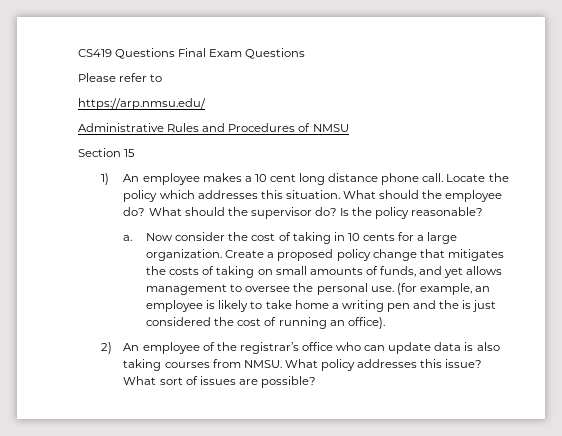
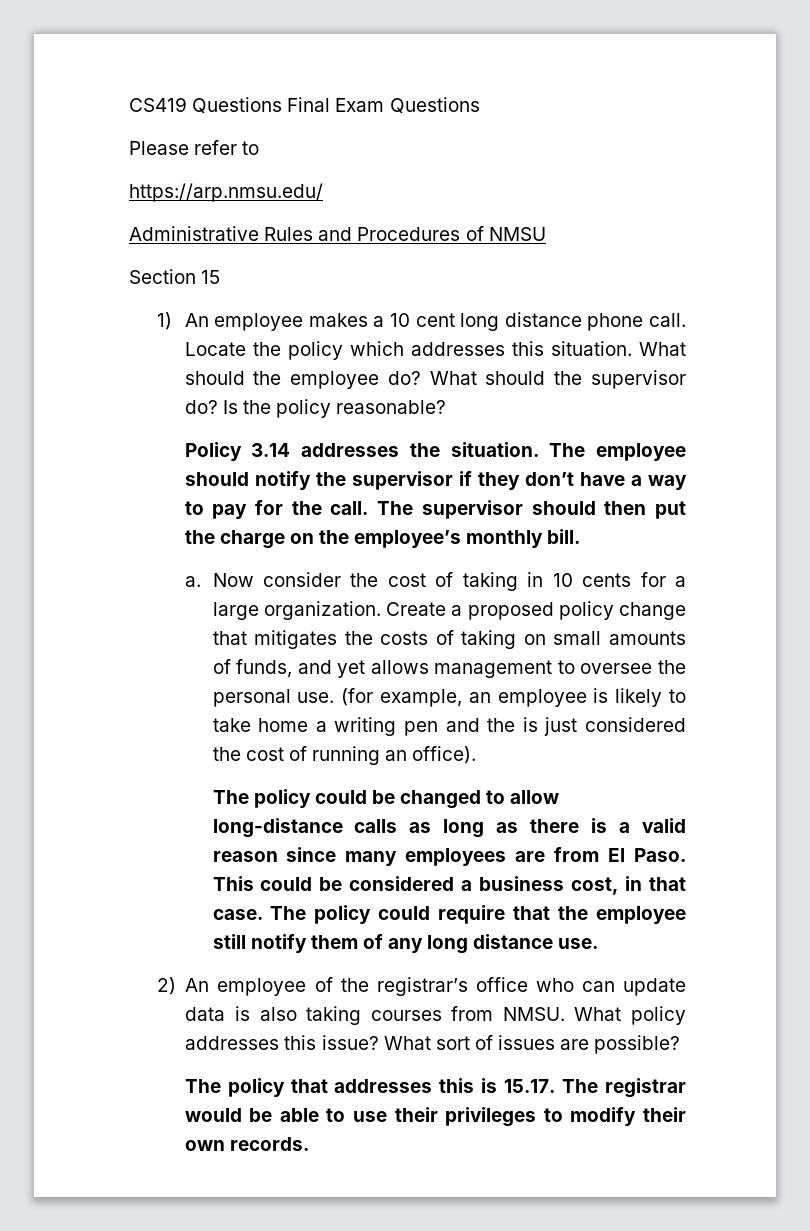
(484, 211) none -> [184,442,686,461] [184,471,687,490] [184,500,687,519] [184,529,581,549] // Policy 3.14 addresses the situation. The employee should notify the supervisor if they don’t have a way to pay for the call. The supervisor should then put the charge on the employee’s monthly bill.
(385, 323) none -> [212,789,560,809] [212,818,687,838] [212,847,686,866] [212,876,686,895] [212,905,686,924] [212,934,599,954] // The policy could be changed to allow long-distance calls as long as there is a valid reason since many employees are from El Paso. This could be considered a business cost, in that case. The policy could require that the employee still notify them of any long distance use.
(316, 382) none -> [184,1078,686,1098] [184,1107,686,1127] [184,1137,309,1151] // The policy that addresses this is 15.17. The registrar would be able to use their privileges to modify their own records.

